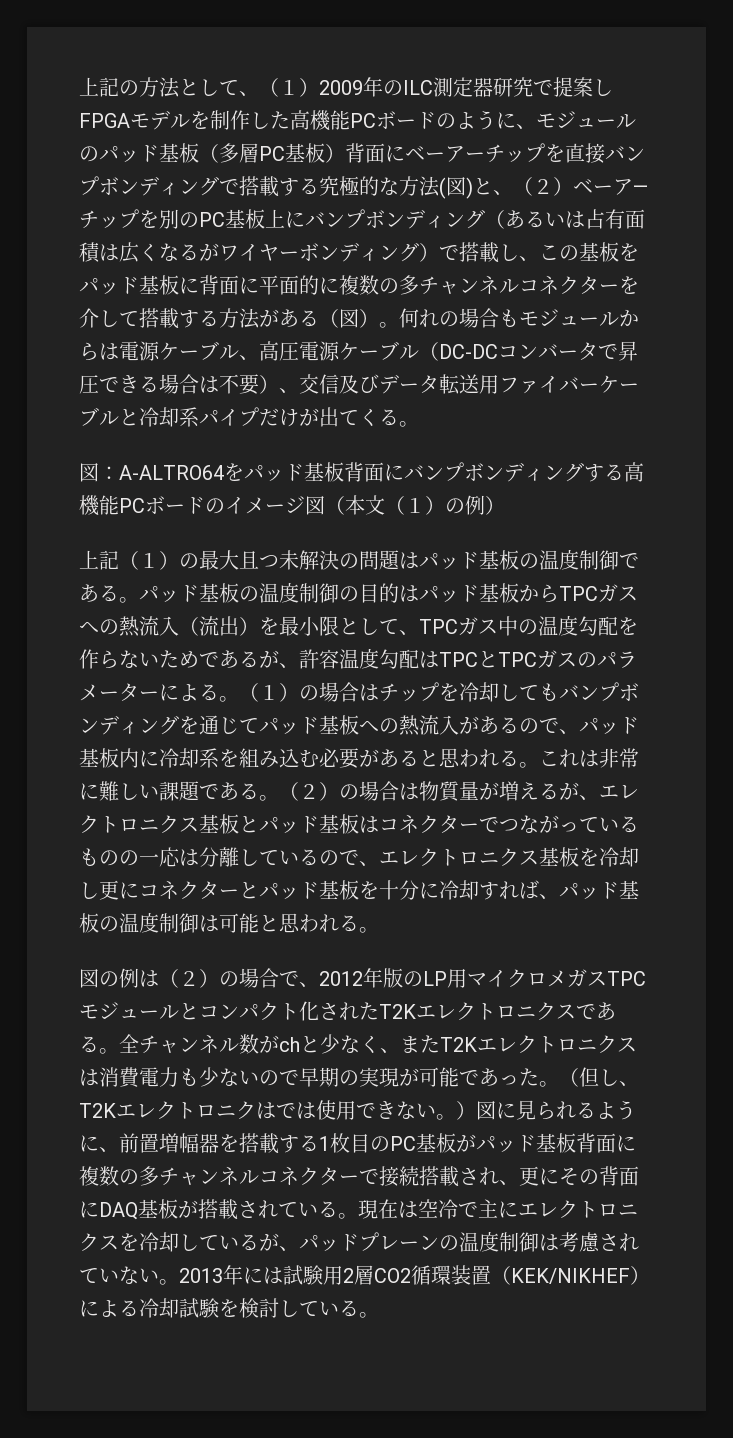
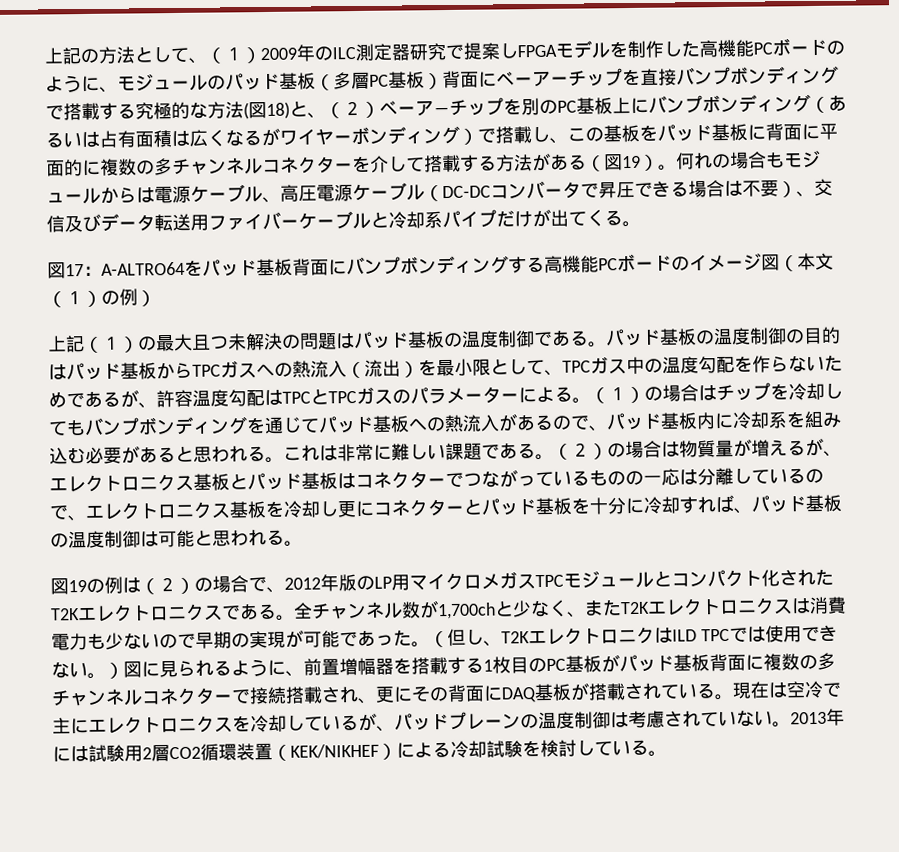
[466,177,473,199] ) -> [266,101,290,119] 18)
(359, 318) none -> [622,155,641,169] 19
(99, 472) none -> [65,264,84,277] 17
(99, 978) none -> [68,579,87,593] 19
[279,1037,300,1052] ch -> [437,602,496,620] 1,700ch
(276, 1110) none -> [672,628,730,642] ILD TPC

